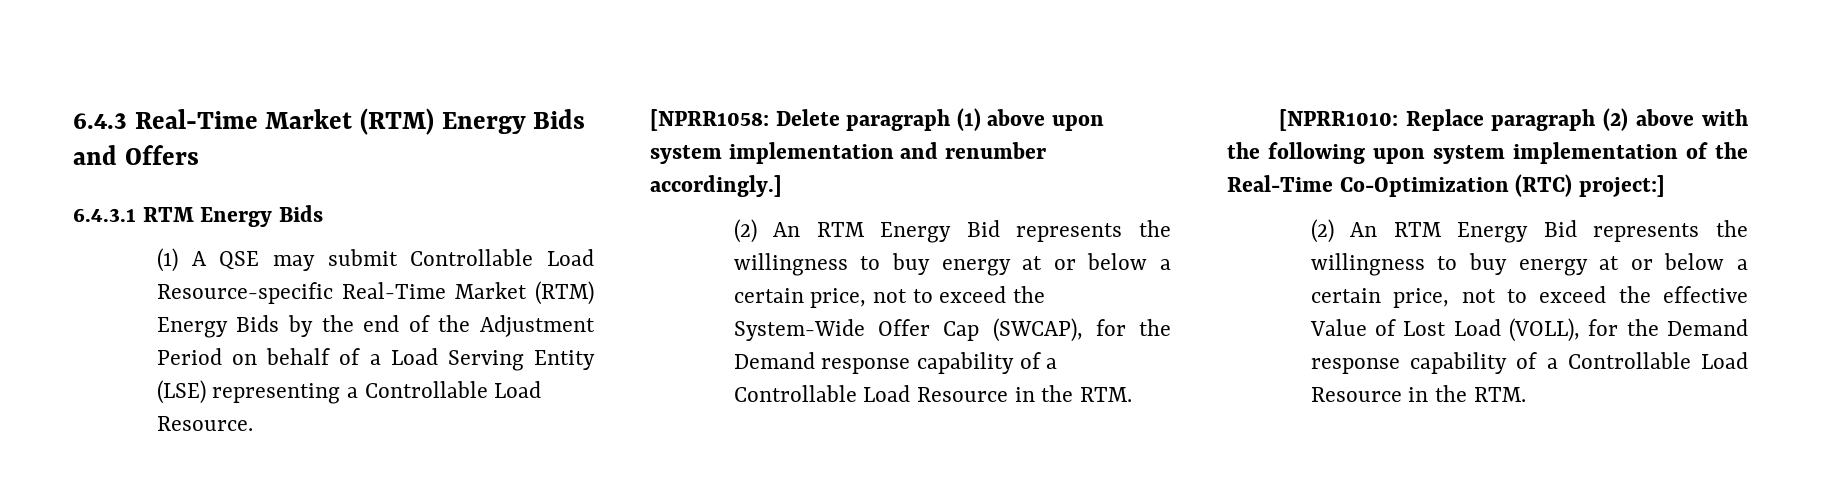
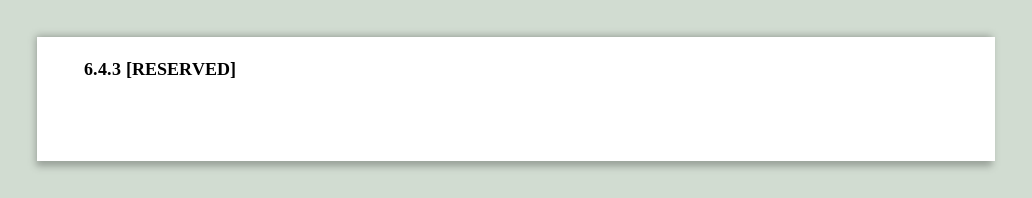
[134,108,586,135] [73,145,199,165] [73,205,323,227] [156,248,594,272] [156,281,594,305] [156,315,595,338] [156,348,595,371] [156,380,542,404] [156,416,253,431] [650,108,1105,131] [650,142,1046,164] [650,175,782,197] [733,219,1171,243] [733,253,1171,276] [733,286,1045,308] [733,318,1171,342] [733,352,1058,374] [733,385,1132,402] [1278,108,1748,131] [1227,142,1748,164] [1227,174,1665,197] [1310,219,1748,243] [1310,253,1748,276] [1310,286,1748,308] [1309,318,1748,342] [1310,352,1748,374] [1310,385,1526,402] Real-Time Market (RTM) Energy Bids and Offers // 6.4.3.1 RTM Energy Bids // (1) A QSE may submit Controllable Load Resource-specific Real-Time Market (RTM) Energy Bids by the end of the Adjustment Period on behalf of a Load Serving Entity (LSE) representing a Controllable Load Resource. // [NPRR1058: Delete paragraph (1) above upon system implementation and renumber accordingly.] // (2) An RTM Energy Bid represents the willingness to buy energy at or below a certain price, not to exceed the System-Wide Offer Cap (SWCAP), for the Demand response capability of a Controllable Load Resource in the RTM. // [NPRR1010: Replace paragraph (2) above with the following upon system implementation of the Real-Time Co-Optimization (RTC) project:] // (2) An RTM Energy Bid represents the willingness to buy energy at or below a certain price, not to exceed the effective Value of Lost Load (VOLL), for the Demand response capability of a Controllable Load Resource in the RTM. -> [126,62,236,78] [RESERVED]

